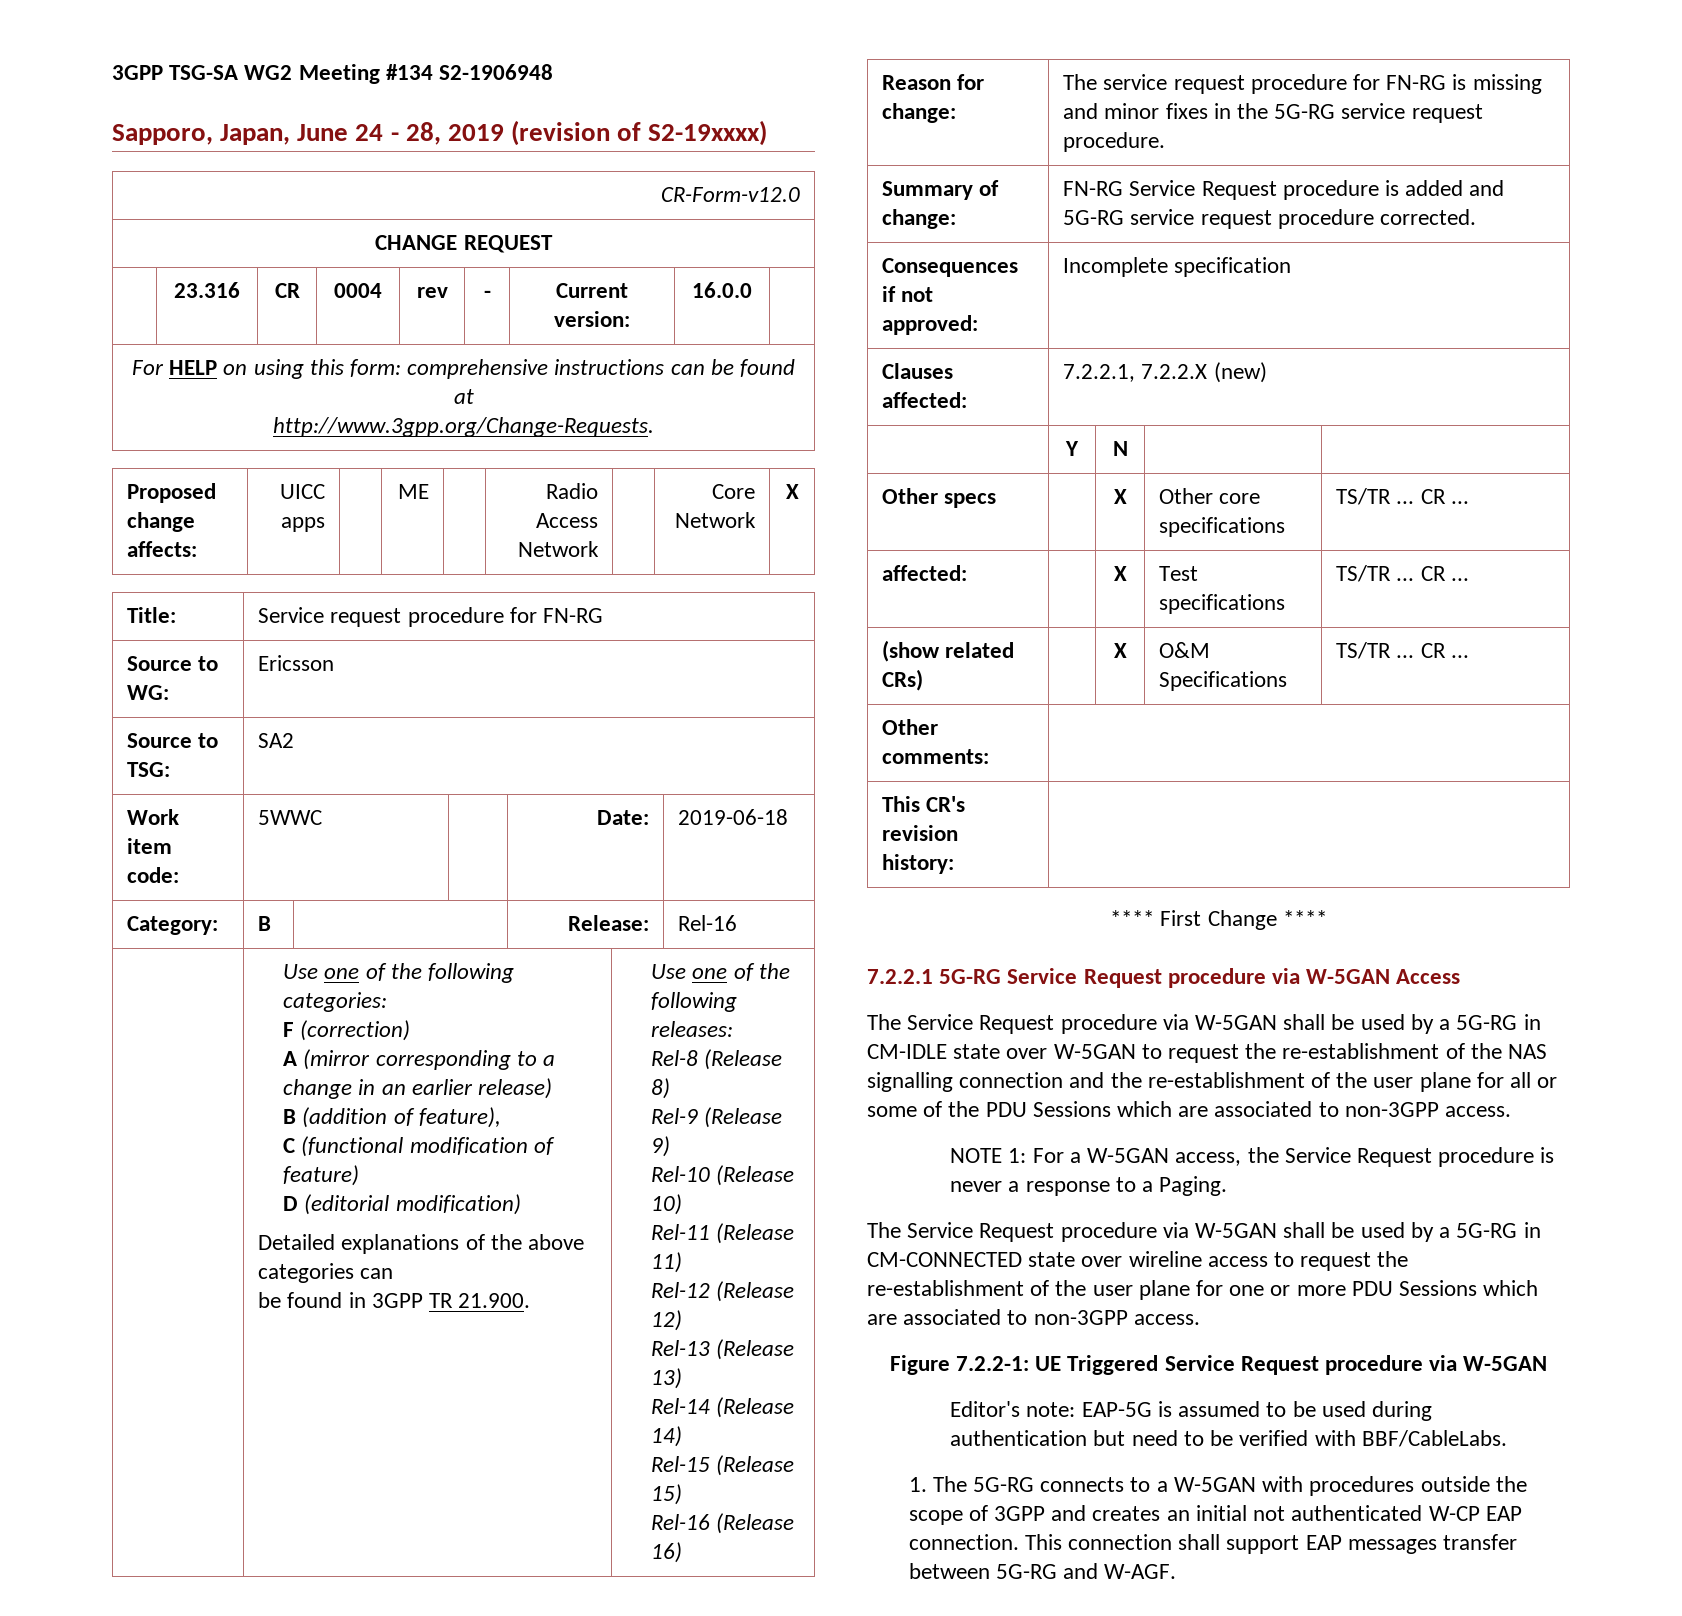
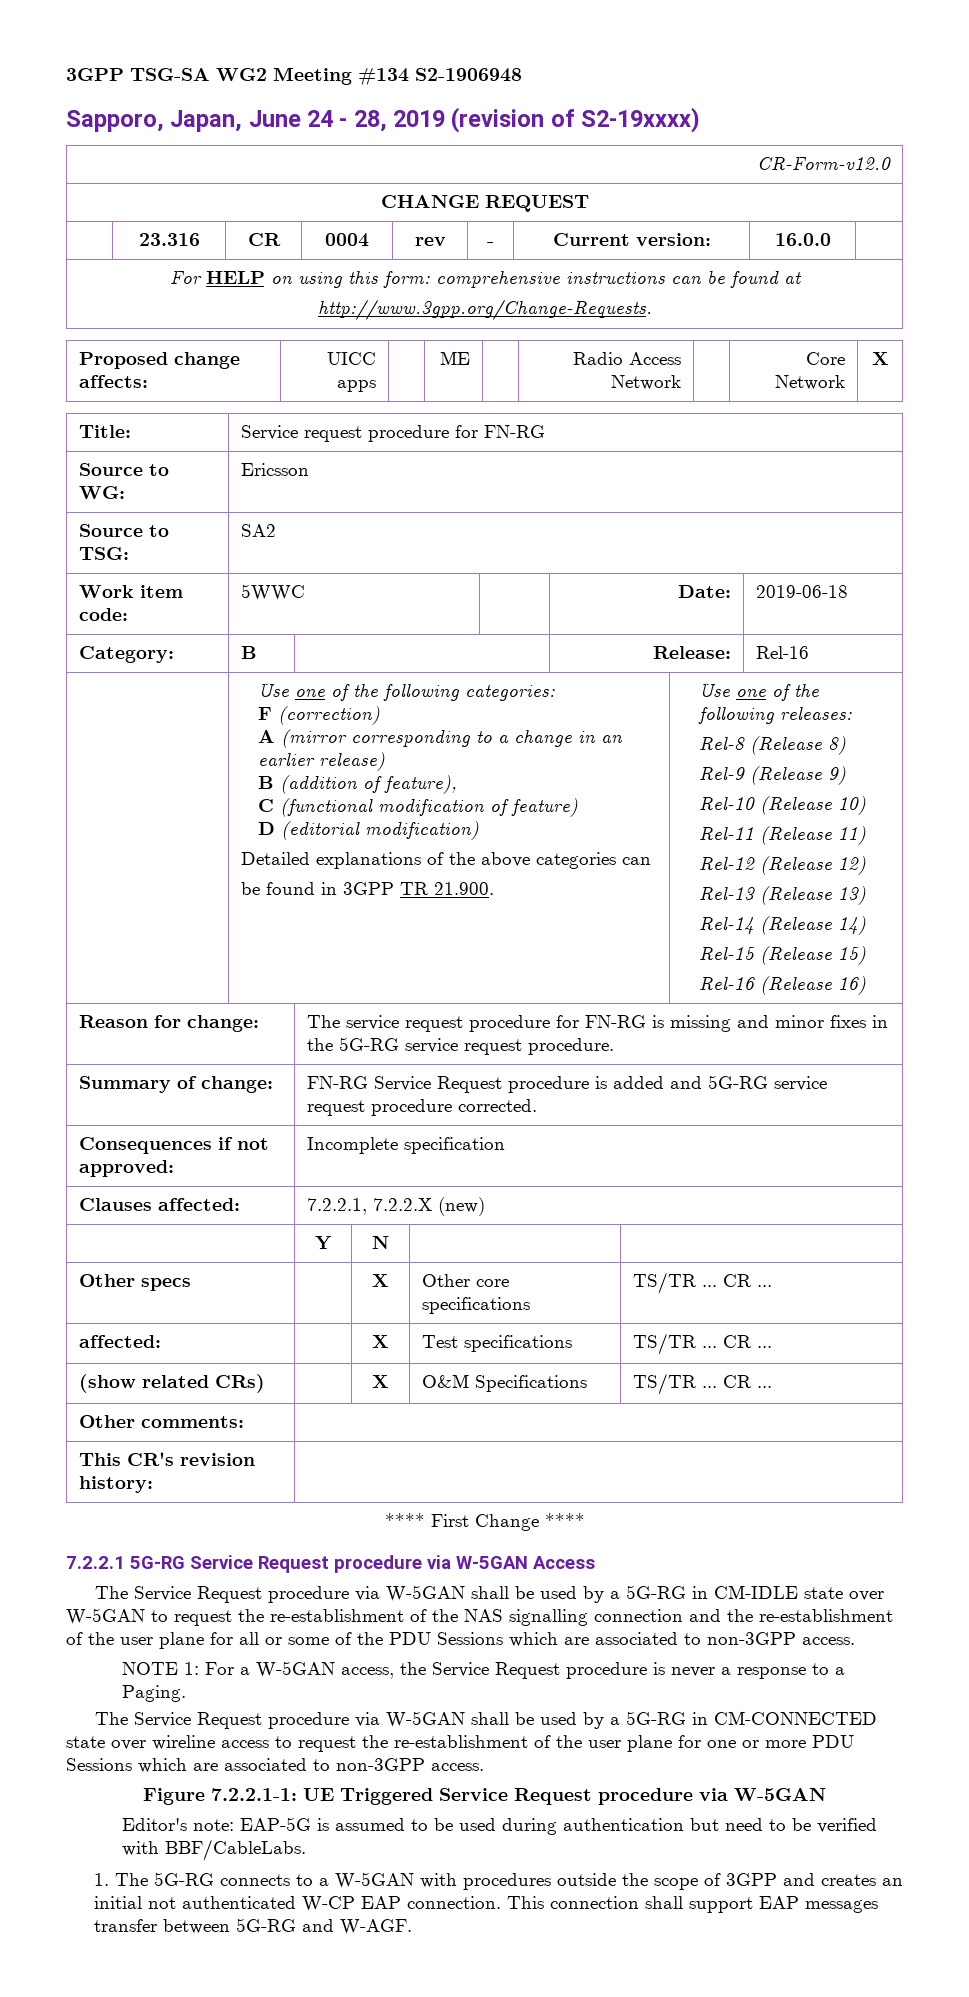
[955,1356,1029,1371] 7.2.2-1: -> [211,1788,297,1801] 7.2.2.1-1:

